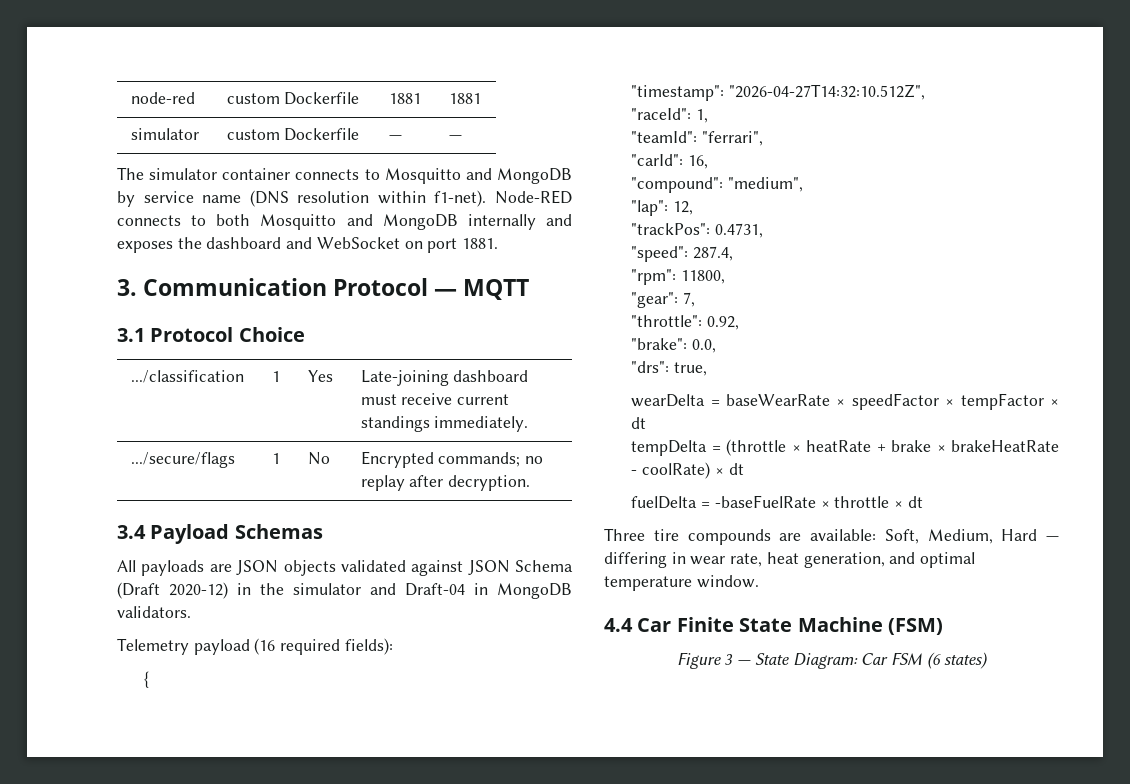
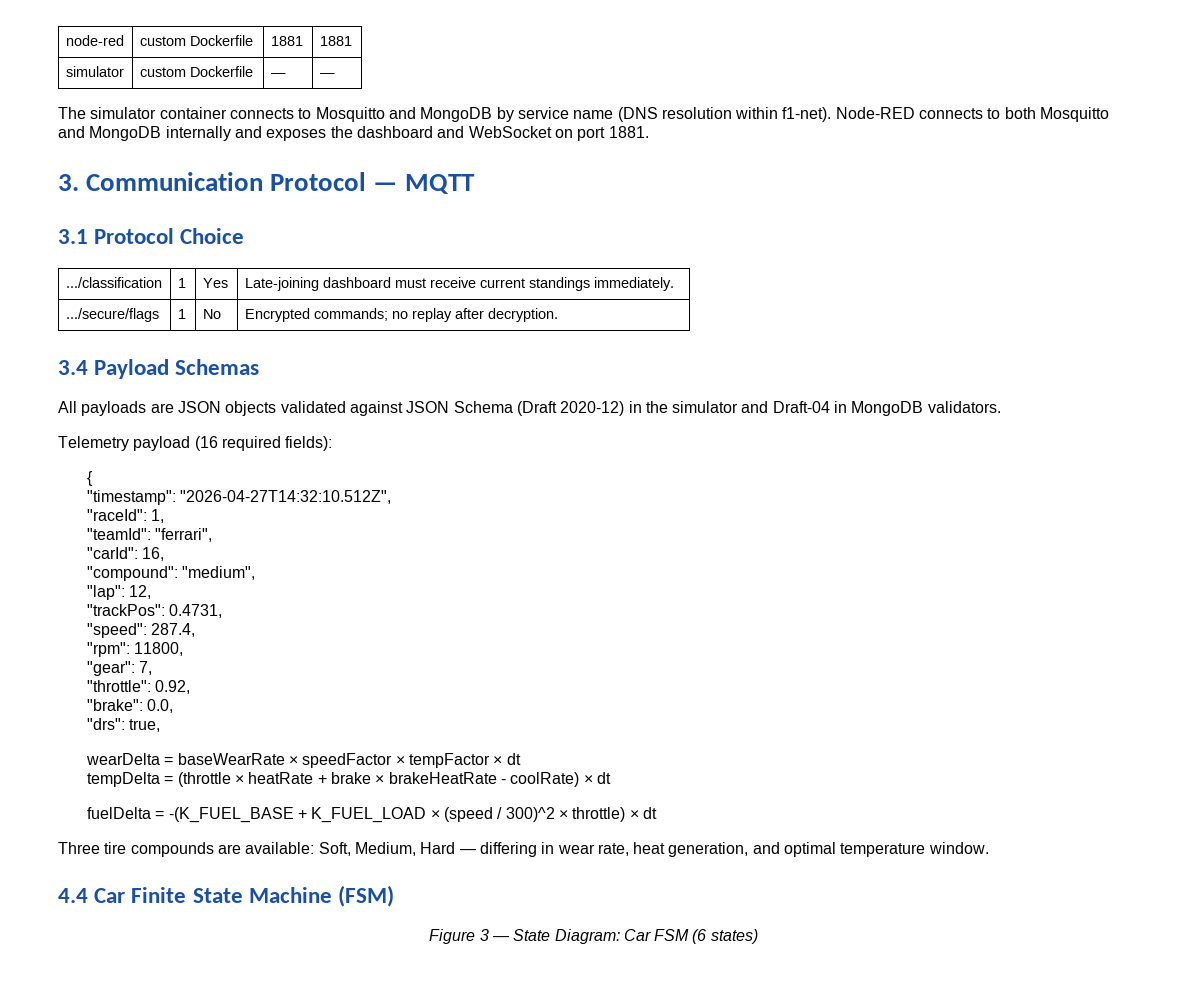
[714,495,890,508] -baseFuelRate × throttle -> [168,807,626,823] -(K_FUEL_BASE + K_FUEL_LOAD × (speed / 300)^2 × throttle)

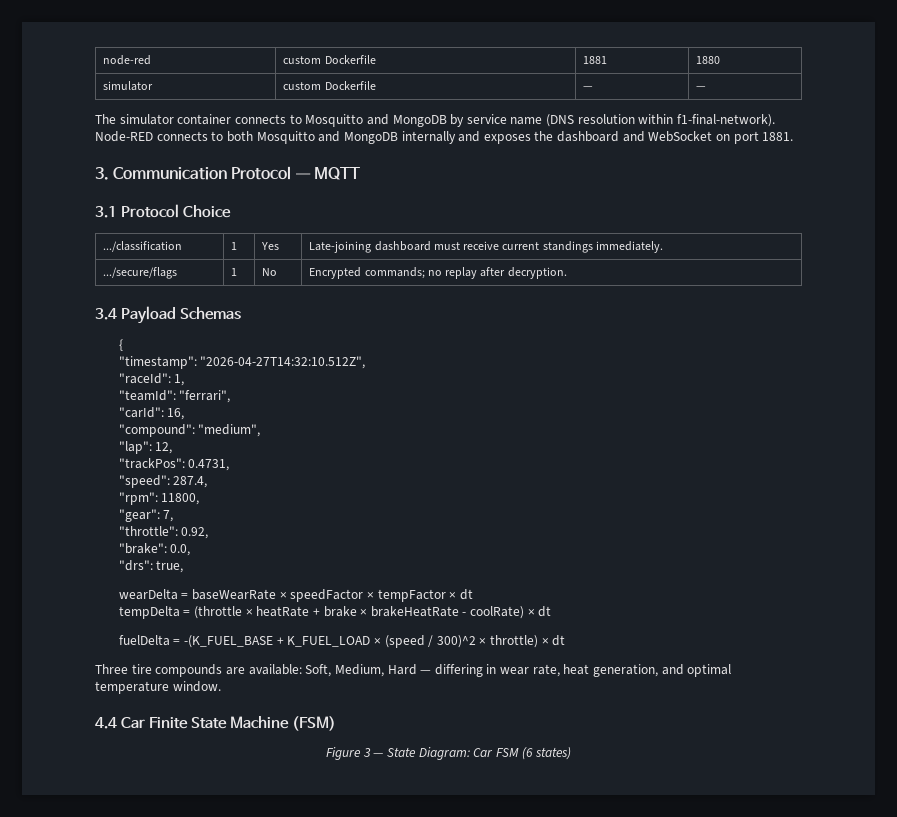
[319,36,352,46] 1881 -> [696,56,721,64] 1880
[782,107,832,122] f1-net). -> [677,114,776,127] f1-final-network).
[58,401,1001,416] [58,436,333,451] // All payloads are JSON objects validated against JSON Schema (Draft 2020-12) in the simulator and Draft-04 in MongoDB validators. // Telemetry payload (16 required fields): -> (241, 313) none

